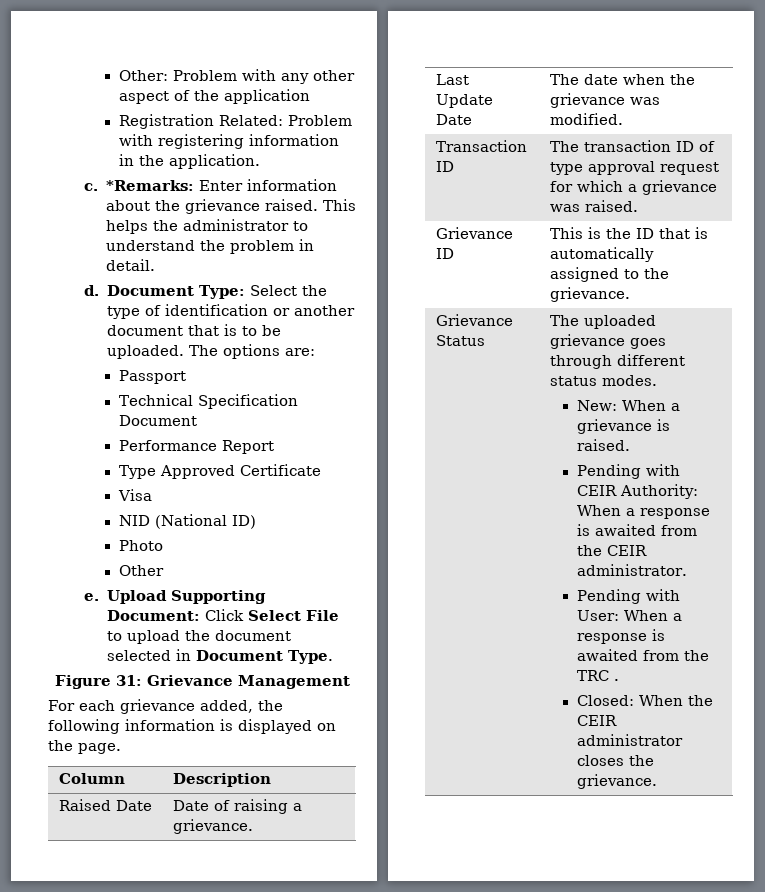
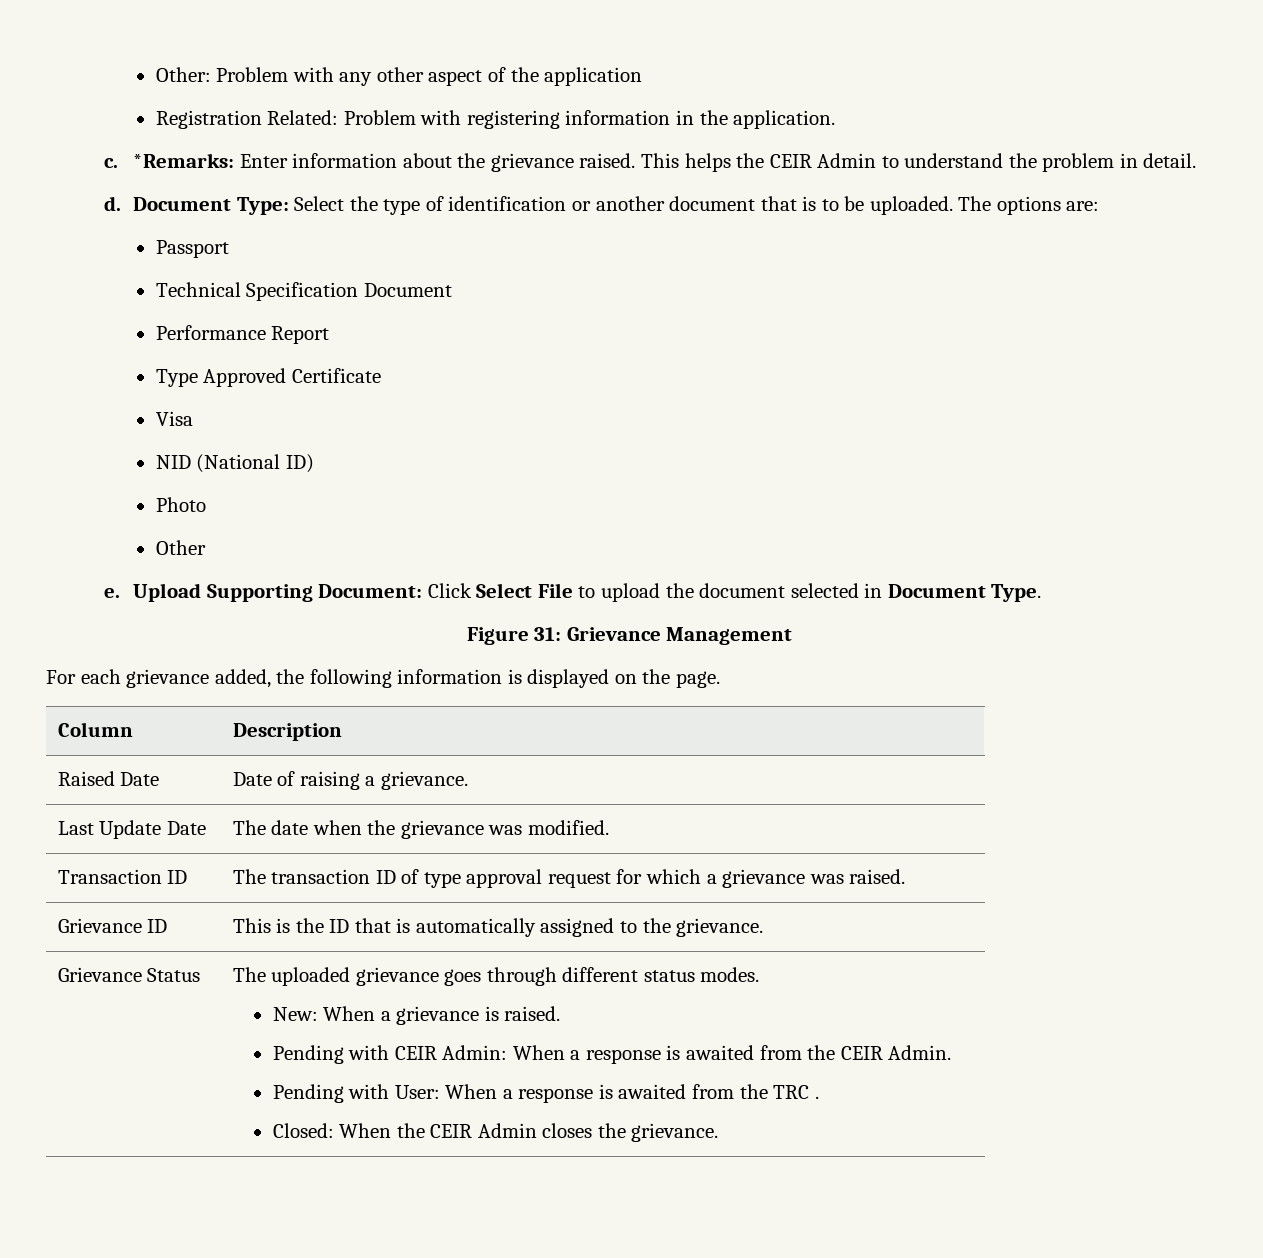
[182,219,289,231] administrator -> [769,153,877,168] CEIR Admin
[619,484,698,499] Authority: -> [442,1045,508,1060] Admin:
[576,564,687,576] administrator. -> [888,1045,952,1060] Admin.
[576,734,683,746] administrator -> [477,1123,537,1138] Admin

